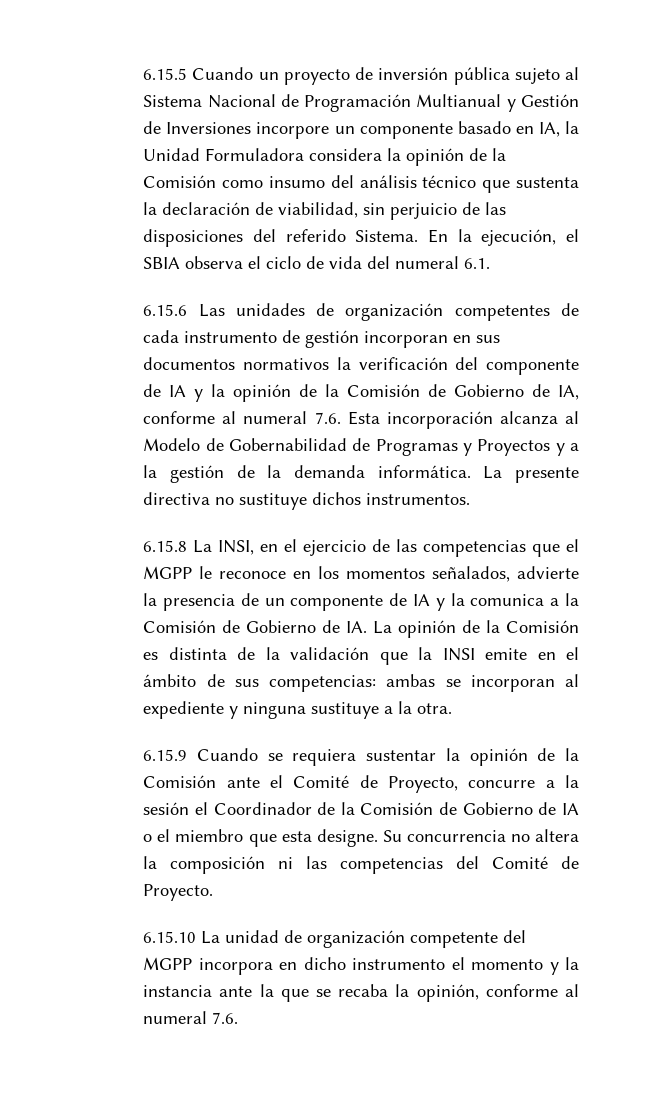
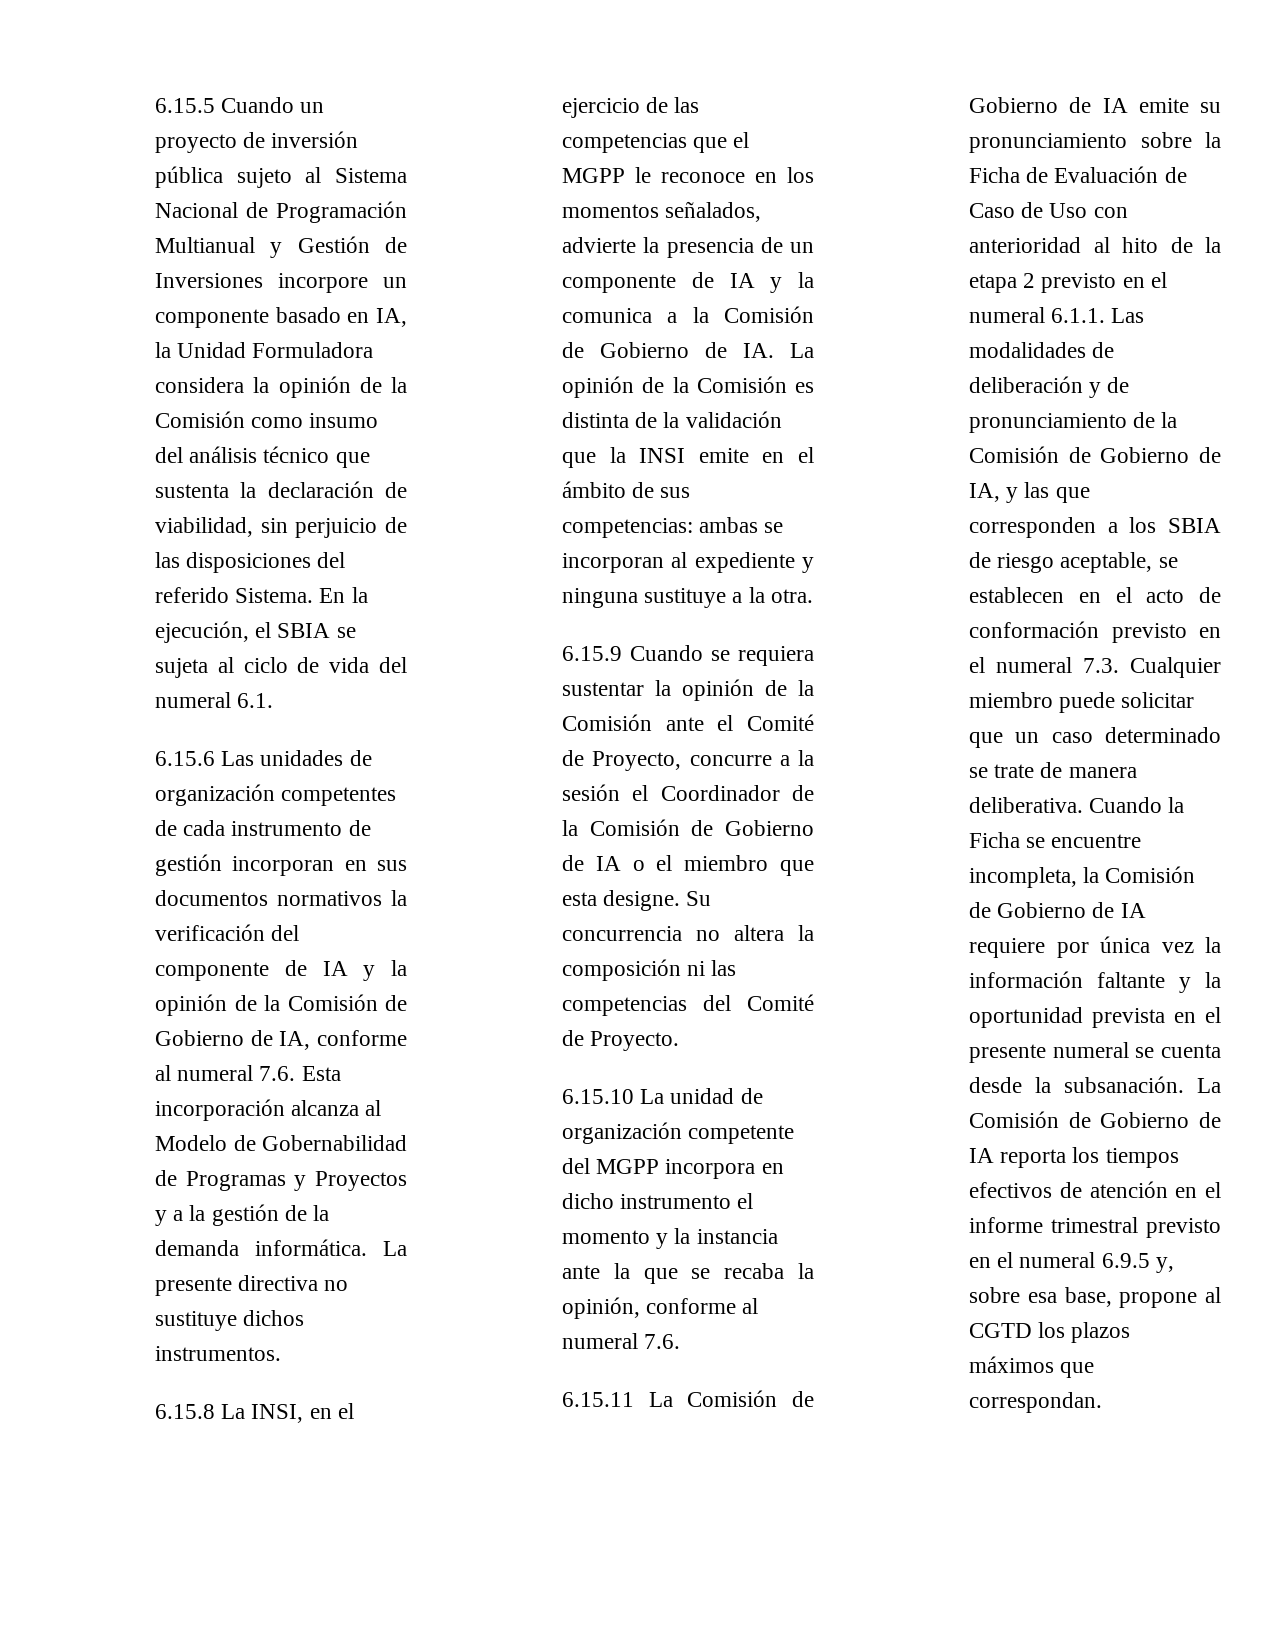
[185,256,262,269] observa el -> [336,627,356,638] [155,657,234,678] se sujeta al
(239, 1018) none -> [562,1390,814,1407] [969,97,1221,113] [969,132,1221,153] [969,166,1187,183] [969,202,1128,218] [969,237,1221,253] [969,272,1167,293] [969,307,1145,323] [969,342,1115,358] [969,376,1130,398] [969,412,1178,433] [969,446,1221,463] [969,482,1090,503] [969,517,1221,538] [969,552,1178,573] [969,587,1221,603] [969,621,1221,643] [969,657,1221,678] [969,692,1195,713] [969,727,1221,748] [969,762,1137,778] [969,797,1185,813] [969,832,1142,848] [969,866,1196,888] [969,902,1146,918] [969,936,1221,958] [969,971,1221,993] [969,1007,1221,1028] [969,1042,1221,1063] [969,1076,1221,1093] [969,1111,1221,1128] [969,1147,1179,1168] [969,1181,1221,1198] [969,1217,1221,1238] [969,1252,1174,1273] [969,1287,1221,1308] [969,1322,1131,1343] [969,1356,1095,1378] [969,1392,1102,1413] // 6.15.11 La Comisión de Gobierno de IA emite su pronunciamiento sobre la Ficha de Evaluación de Caso de Uso con anterioridad al hito de la etapa 2 previsto en el numeral 6.1.1. Las modalidades de deliberación y de pronunciamiento de la Comisión de Gobierno de IA, y las que corresponden a los SBIA de riesgo aceptable, se establecen en el acto de conformación previsto en el numeral 7.3. Cualquier miembro puede solicitar que un caso determinado se trate de manera deliberativa. Cuando la Ficha se encuentre incompleta, la Comisión de Gobierno de IA requiere por única vez la información faltante y la oportunidad prevista en el presente numeral se cuenta desde la subsanación. La Comisión de Gobierno de IA reporta los tiempos efectivos de atención en el informe trimestral previsto en el numeral 6.9.5 y, sobre esa base, propone al CGTD los plazos máximos que correspondan.

